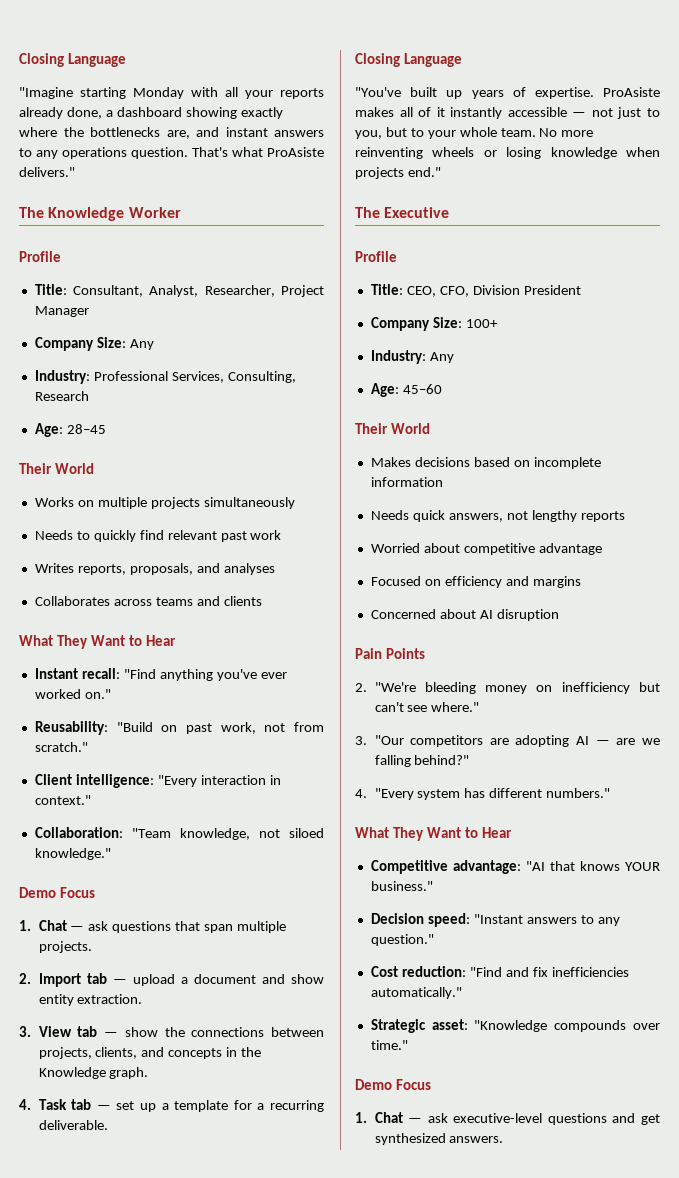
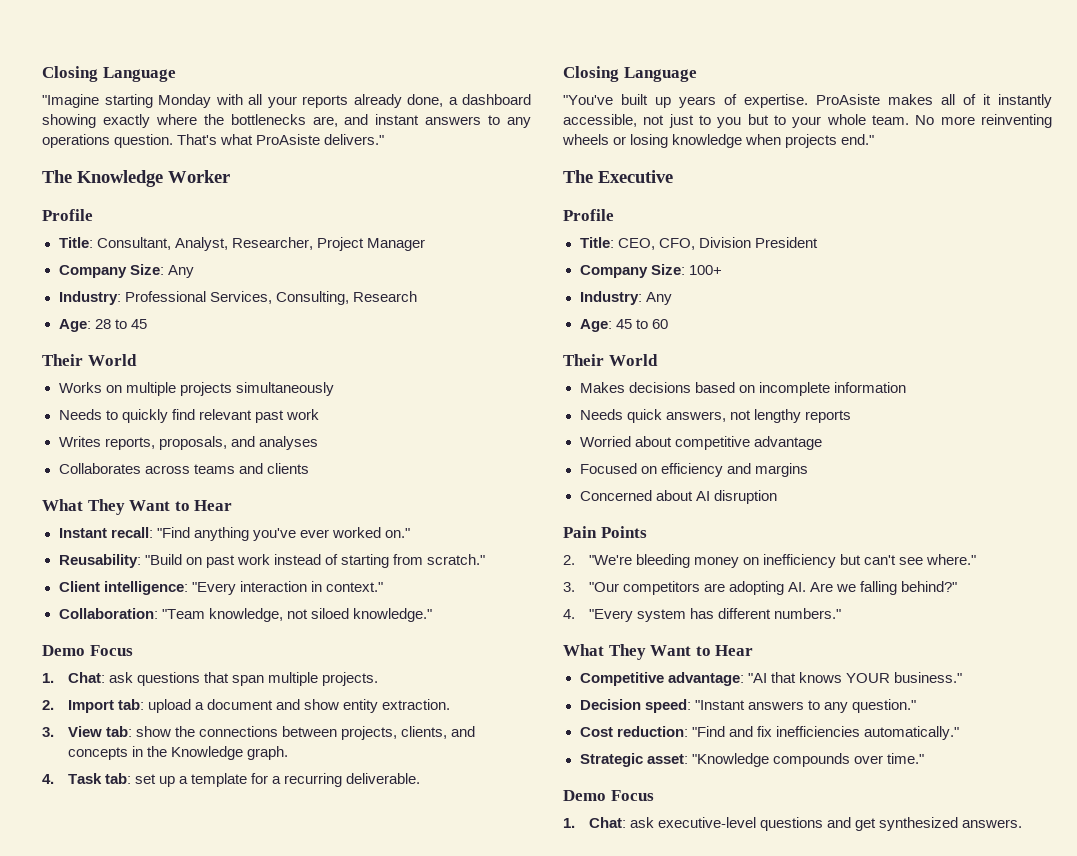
[66,424,106,434] 28–45 -> [94,319,147,329] 28 to 45
[220,722,286,734] work, not -> [236,554,389,568] work instead of starting
[38,920,85,931] Chat — -> [67,672,105,683] Chat:
[86,973,127,984] tab — -> [117,699,144,710] tab:
[77,1026,119,1037] tab — -> [105,726,132,737] tab:
[71,1099,111,1110] tab — -> [104,773,131,784] tab:
[507,107,587,117] accessible — -> [563,114,637,127] accessible,
[355,130,382,139] you, -> [717,117,742,128] you
[402,384,442,394] 45–60 -> [615,319,668,329] 45 to 60
[576,736,636,745] AI — are -> [788,582,834,592] AI. Are
[374,1112,423,1123] Chat — -> [588,817,626,828] Chat:

